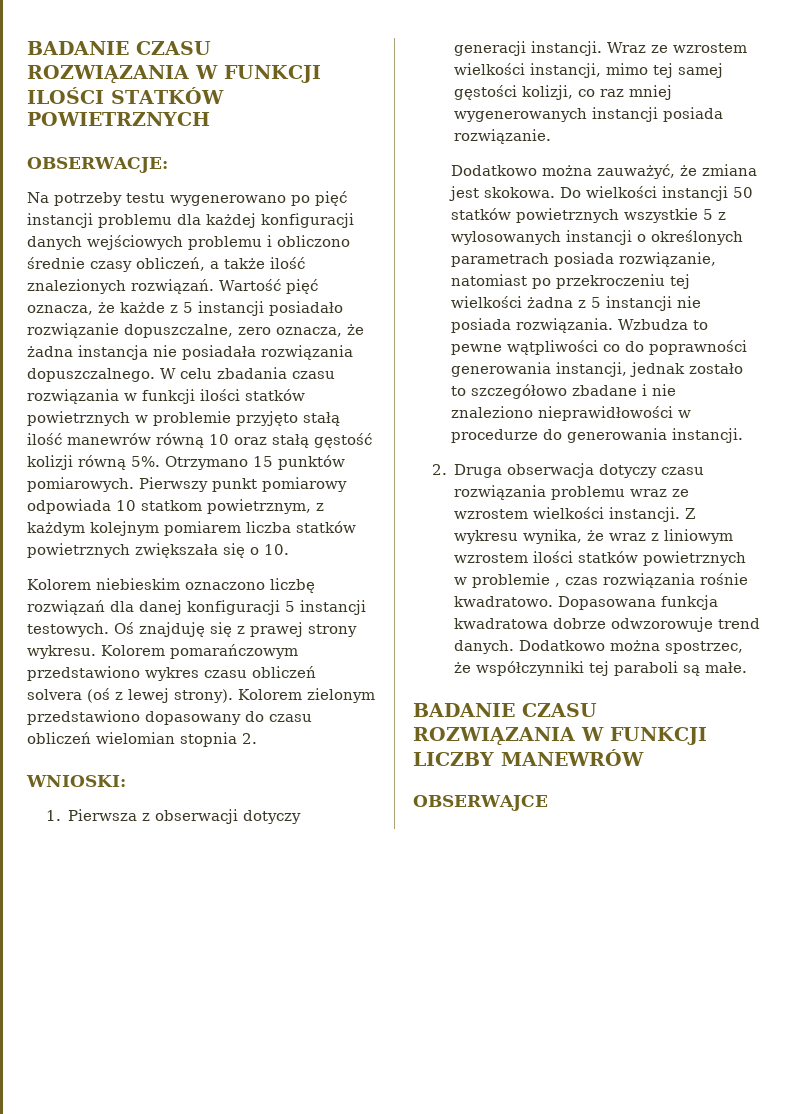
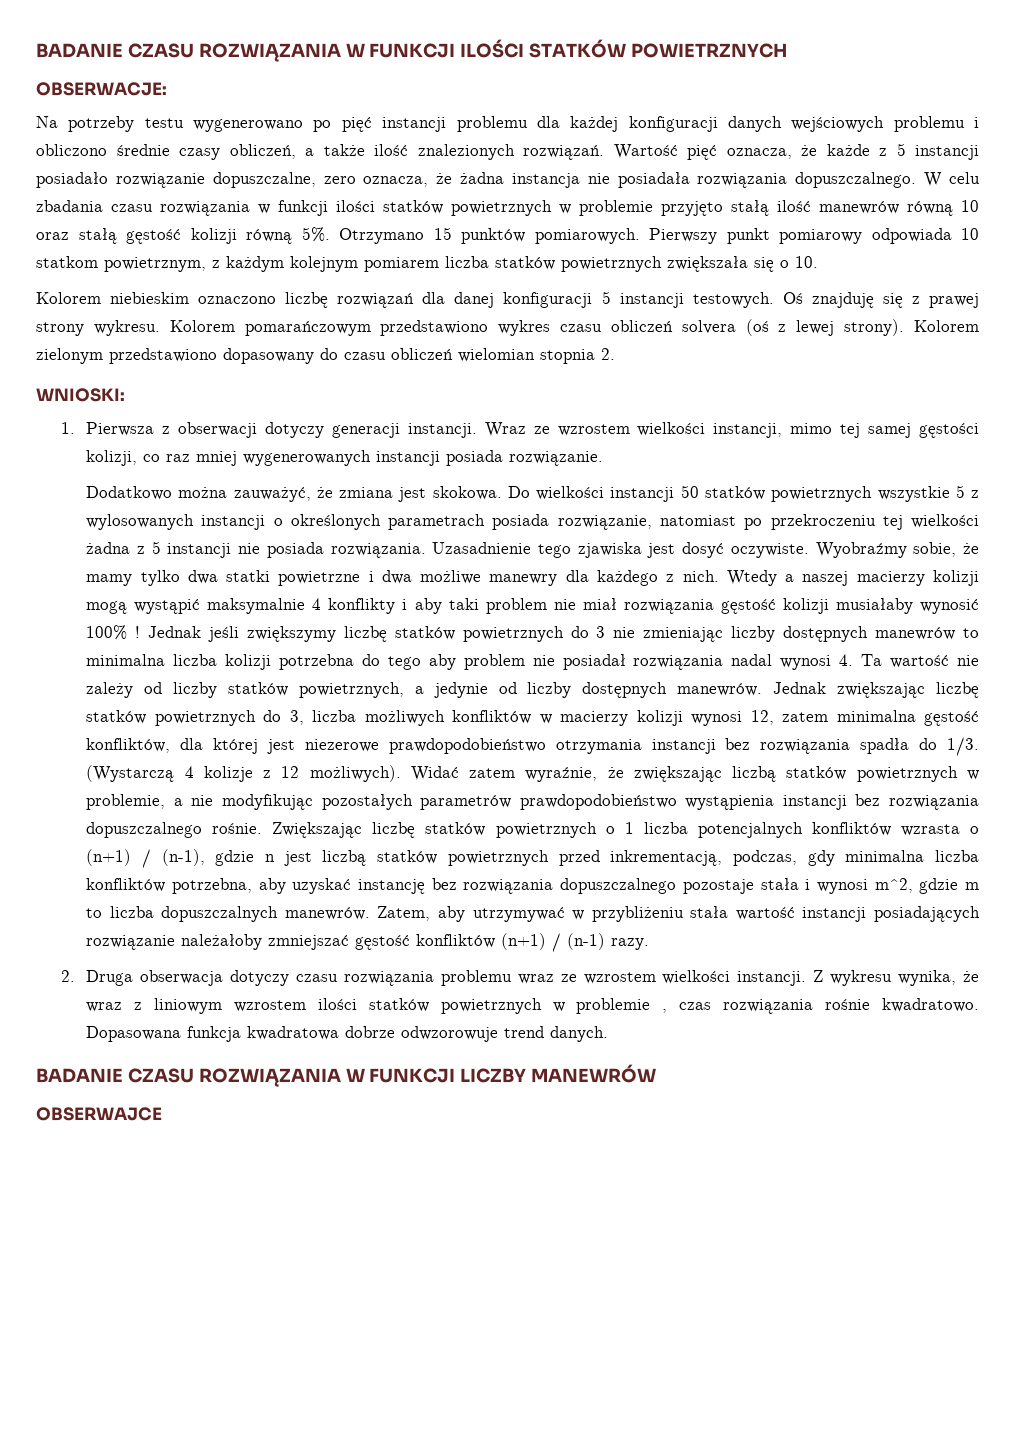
[617,319,708,330] [450,340,747,355] [450,362,743,377] [450,384,676,399] [450,406,691,421] [450,428,743,443] Wzbudza to pewne wątpliwości co do poprawności generowania instancji, jednak zostało to szczegółowo zbadane i nie znaleziono nieprawidłowości w procedurze do generowania instancji. -> [432,542,979,558] [86,570,980,586] [86,598,980,614] [86,625,980,642] [86,654,980,670] [86,682,979,698] [86,710,980,726] [86,737,980,756] [86,765,980,782] [86,794,979,810] [86,822,979,838] [86,849,979,868] [86,878,979,894] [86,906,980,922] [86,933,650,952] Uzasadnienie tego zjawiska jest dosyć oczywiste. Wyobraźmy sobie, że mamy tylko dwa statki powietrzne i dwa możliwe manewry dla każdego z nich. Wtedy a naszej macierzy kolizji mogą wystąpić maksymalnie 4 konflikty i aby taki problem nie miał rozwiązania gęstość kolizji musiałaby wynosić 100% ! Jednak jeśli zwiększymy liczbę statków powietrznych do 3 nie zmieniając liczby dostępnych manewrów to minimalna liczba kolizji potrzebna do tego aby problem nie posiadał rozwiązania nadal wynosi 4. Ta wartość nie zależy od liczby statków powietrznych, a jedynie od liczby dostępnych manewrów. Jednak zwiększając liczbę statków powietrznych do 3, liczba możliwych konfliktów w macierzy kolizji wynosi 12, zatem minimalna gęstość konfliktów, dla której jest niezerowe prawdopodobieństwo otrzymania instancji bez rozwiązania spadła do 1/3. (Wystarczą 4 kolizje z 12 możliwych). Widać zatem wyraźnie, że zwiększając liczbą statków powietrznych w problemie, a nie modyfikując pozostałych parametrów prawdopodobieństwo wystąpienia instancji bez rozwiązania dopuszczalnego rośnie. Zwiększając liczbę statków powietrznych o 1 liczba potencjalnych konfliktów wzrasta o (n+1) / (n-1), gdzie n jest liczbą statków powietrznych przed inkrementacją, podczas, gdy minimalna liczba konfliktów potrzebna, aby uzyskać instancję bez rozwiązania dopuszczalnego pozostaje stała i wynosi m^2, gdzie m to liczba dopuszczalnych manewrów. Zatem, aby utrzymywać w przybliżeniu stała wartość instancji posiadających rozwiązanie należałoby zmniejszać gęstość konfliktów (n+1) / (n-1) razy.
[519,640,744,654] [454,661,748,676] Dodatkowo można spostrzec, że współczynniki tej paraboli są małe. -> (609, 1034) none

